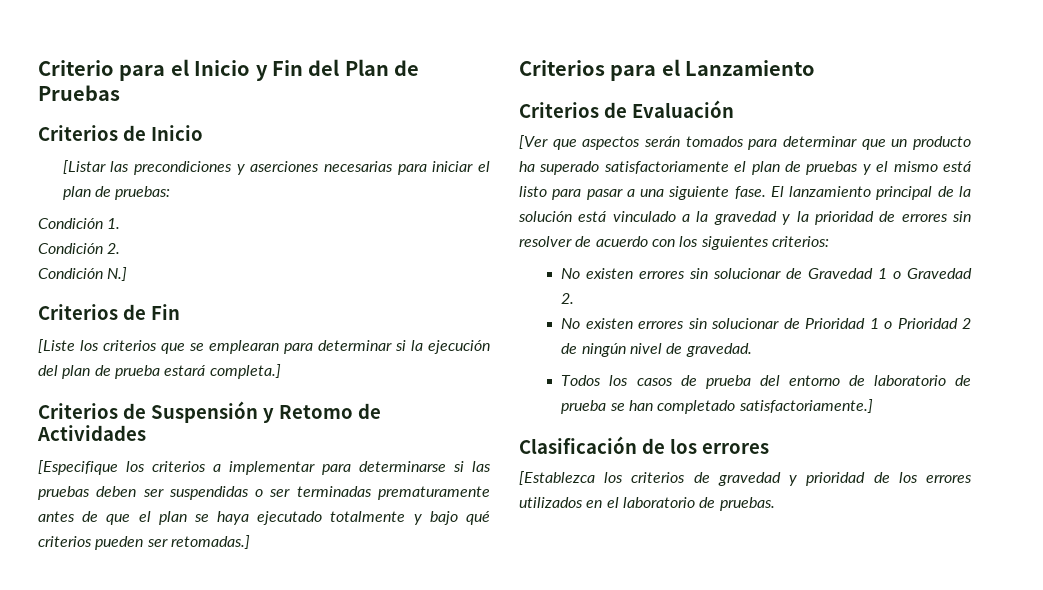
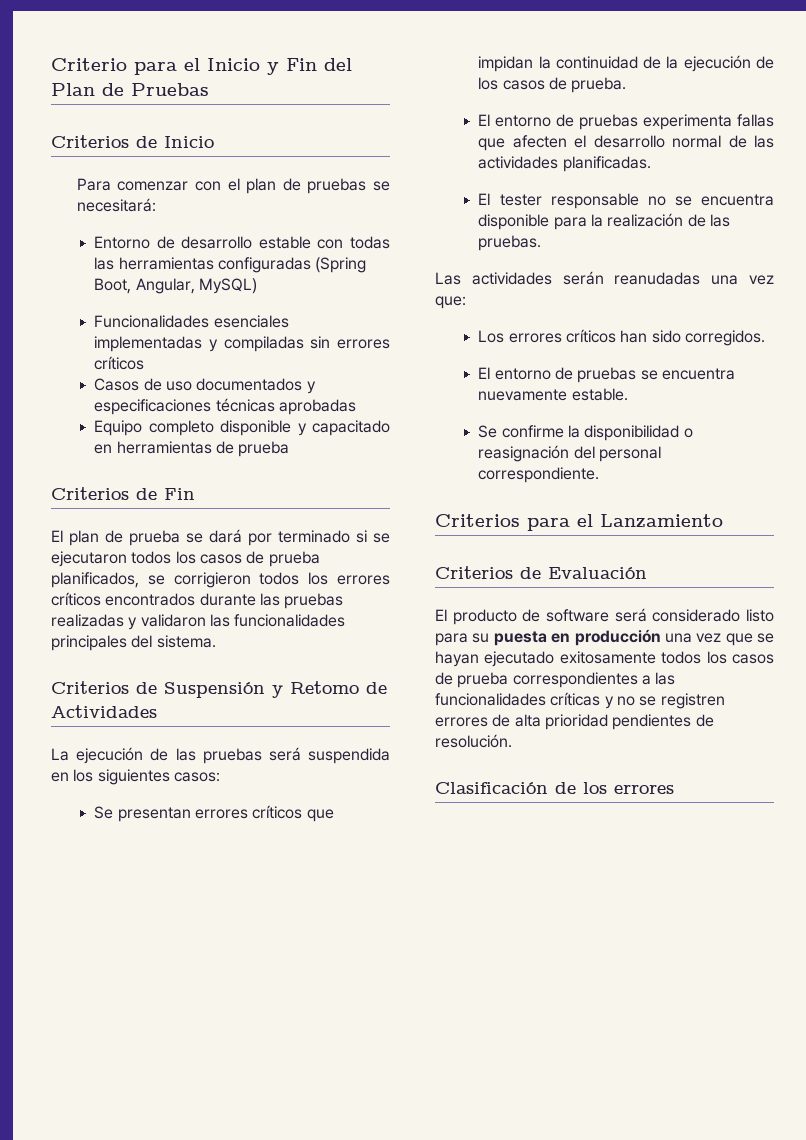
[62,160,490,175] [62,186,171,200] [38,218,121,229] [38,243,121,254] [38,267,128,281] [38,304,180,320] [38,339,490,354] [38,364,281,379] [Listar las precondiciones y aserciones necesarias para iniciar el plan de pruebas: // Condición 1. // Condición 2. // Condición N.] // Criterios de Fin // [Liste los criterios que se emplearan para determinar si la ejecución del plan de prueba estará completa.] -> [76,178,391,194] [76,198,156,212] [94,236,390,249] [94,257,367,273] [94,278,258,294] [94,315,289,328] [94,336,390,352] [94,356,145,370] [94,378,316,394] [94,398,357,415] [94,420,390,436] [94,441,290,457] [51,487,195,500] [51,529,390,546] [51,551,320,567] [51,572,390,588] [51,592,344,609] [51,614,346,630] [51,635,216,651] Para comenzar con el plan de pruebas se necesitará: // Entorno de desarrollo estable con todas las herramientas configuradas (Spring Boot, Angular, MySQL) // Funcionalidades esenciales implementadas y compiladas sin errores críticos // Casos de uso documentados y especificaciones técnicas aprobadas // Equipo completo disponible y capacitado en herramientas de prueba // Criterios de Fin // El plan de prueba se dará por terminado si se ejecutaron todos los casos de prueba planificados, se corrigieron todos los errores críticos encontrados durante las pruebas realizadas y validaron las funcionalidades principales del sistema.
[38,460,491,475] [38,486,490,500] [38,511,491,525] [38,535,250,550] [Especifique los criterios a implementar para determinarse si las pruebas deben ser suspendidas o ser terminadas prematuramente antes de que el plan se haya ejecutado totalmente y bajo qué criterios pueden ser retomadas.] -> [51,747,391,764] [51,769,220,785] [94,805,334,822] [478,55,774,72] [478,77,627,93] [478,114,774,130] [478,135,774,151] [478,156,651,172] [478,193,774,209] [478,213,730,230] [478,235,542,251] [435,271,774,285] [435,296,466,309] [478,329,765,346] [478,367,735,383] [478,388,628,401] [478,425,693,441] [478,445,662,462] [478,467,600,483] La ejecución de las pruebas será suspendida en los siguientes casos: // Se presentan errores críticos que impidan la continuidad de la ejecución de los casos de prueba. // El entorno de pruebas experimenta fallas que afecten el desarrollo normal de las actividades planificadas. // El tester responsable no se encuentra disponible para la realización de las pruebas. // Las actividades serán reanudadas una vez que: // Los errores críticos han sido corregidos. // El entorno de pruebas se encuentra nuevamente estable. // Se confirme la disponibilidad o reasignación del personal correspondiente.
[519,135,971,150] [519,161,972,175] [519,186,971,200] [518,211,972,225] [519,236,829,250] [561,268,972,279] [561,293,575,304] [561,318,971,329] [561,343,752,357] [561,375,972,389] [561,399,873,414] [519,436,769,454] [519,471,972,486] [519,497,775,511] [Ver que aspectos serán tomados para determinar que un producto ha superado satisfactoriamente el plan de pruebas y el mismo está listo para pasar a una siguiente fase. El lanzamiento principal de la solución está vinculado a la gravedad y la prioridad de errores sin resolver de acuerdo con los siguientes criterios: // No existen errores sin solucionar de Gravedad 1 o Gravedad 2. // No existen errores sin solucionar de Prioridad 1 o Prioridad 2 de ningún nivel de gravedad. // Todos los casos de prueba del entorno de laboratorio de prueba se han completado satisfactoriamente.] // Clasificación de los errores // [Establezca los criterios de gravedad y prioridad de los errores utilizados en el laboratorio de pruebas. -> [435,608,774,625] [435,629,774,646] [435,651,775,667] [435,672,676,688] [435,692,725,709] [435,714,714,730] [435,734,512,748] [435,782,674,794] El producto de software será considerado listo para su puesta en producción una vez que se hayan ejecutado exitosamente todos los casos de prueba correspondientes a las funcionalidades críticas y no se registren errores de alta prioridad pendientes de resolución. // Clasificación de los errores

